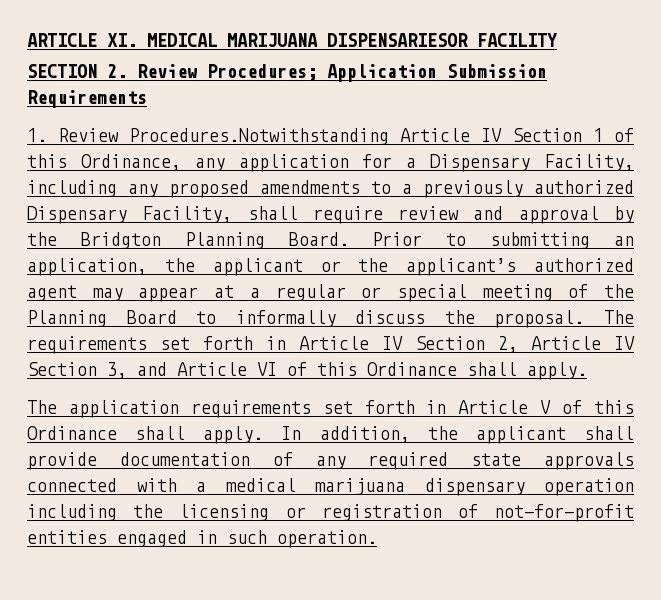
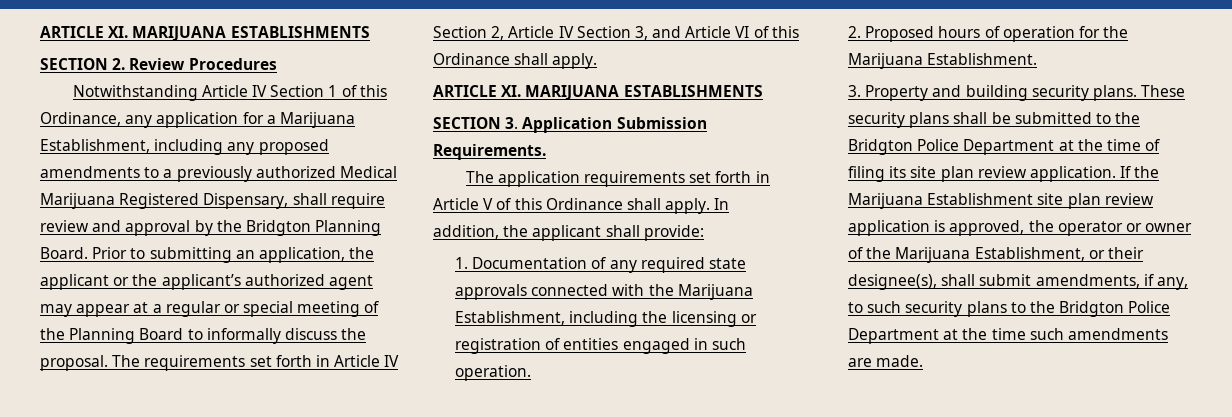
[27,33,557,47] ARTICLE XI. MEDICAL MARIJUANA DISPENSARIESOR FACILITY -> [40,26,370,41] ARTICLE XI. MARIJUANA ESTABLISHMENTS
[207,64,547,82] [27,90,147,108] [27,128,389,145] Procedures; Application Submission Requirements // 1. Review Procedures.Notwithstanding -> [188,58,277,70] [72,85,198,101] Procedures // Notwithstanding
[430,154,634,172] Dispensary Facility, -> [279,112,355,128] [40,139,150,153] Marijuana Establishment,
[27,206,233,224] Dispensary Facility, -> [339,166,397,178] [40,193,289,209] Medical Marijuana Registered Dispensary,
(587, 371) none -> [433,85,763,100] [433,117,707,133] [433,144,546,160] // ARTICLE XI. MARIJUANA ESTABLISHMENTS // SECTION 3. Application Submission Requirements.
[27,452,250,470] provide documentation -> [643,225,704,241] [454,257,588,269] provide: // 1. Documentation
[196,478,634,496] a medical marijuana dispensary operation -> [648,284,753,300] [454,311,565,325] the Marijuana Establishment,
[494,504,634,522] not-for-profit -> (561, 344) none
(377, 539) none -> [847,26,1129,42] [847,53,1038,69] [847,85,1186,101] [847,112,1141,128] [847,139,1161,155] [847,166,1160,182] [847,193,1154,209] [847,220,1193,236] [847,247,1144,263] [847,274,1188,290] [847,301,1171,317] [847,328,1168,344] [847,355,924,367] // 2. Proposed hours of operation for the Marijuana Establishment. // 3. Property and building security plans. These security plans shall be submitted to the Bridgton Police Department at the time of filing its site plan review application. If the Marijuana Establishment site plan review application is approved, the operator or owner of the Marijuana Establishment, or their designee(s), shall submit amendments, if any, to such security plans to the Bridgton Police Department at the time such amendments are made.

